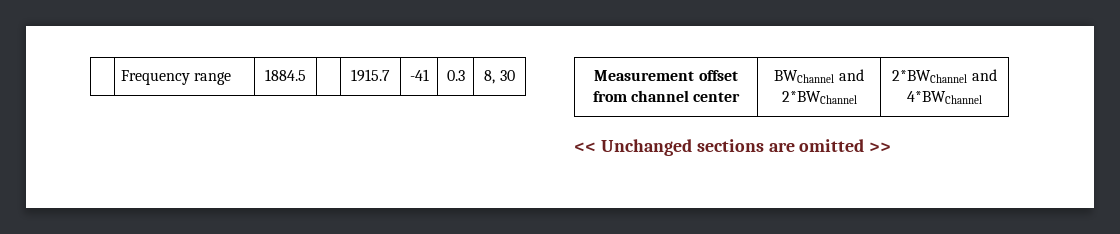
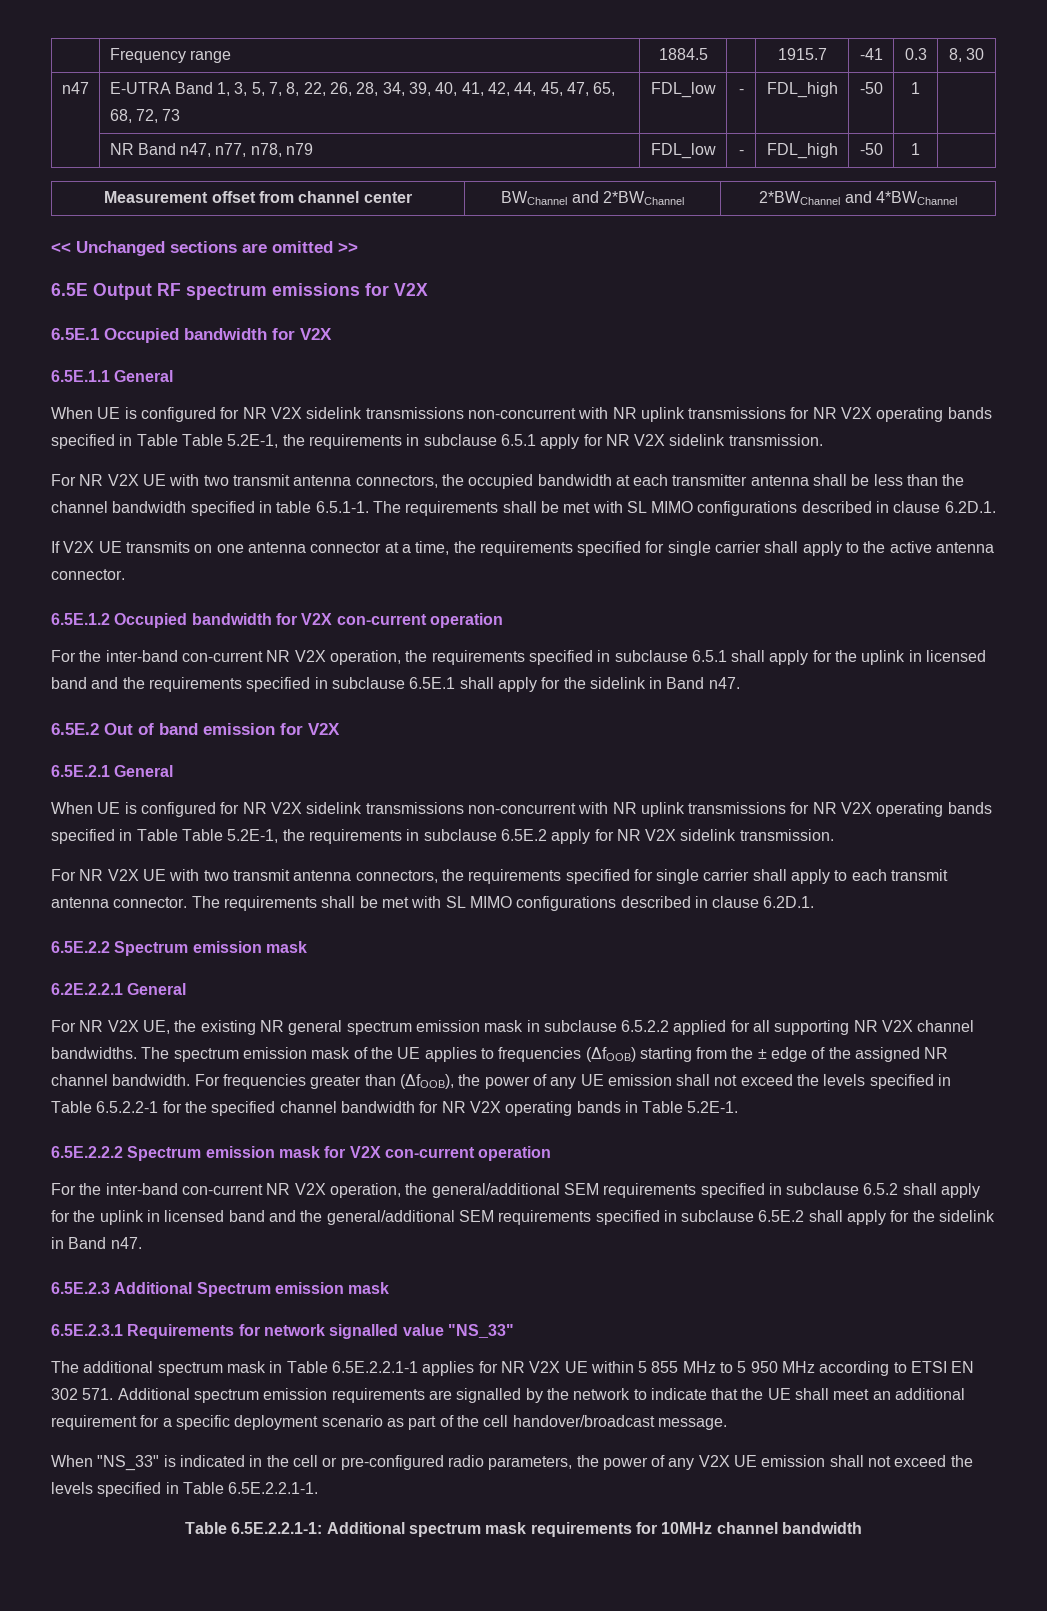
(515, 75) none -> [62,82,89,94] [109,82,616,96] [109,109,181,123] [650,82,716,98] [738,89,744,94] [766,82,838,98] [859,82,883,94] [911,82,920,94] [109,143,314,157] [650,143,716,159] [738,150,744,155] [766,143,838,159] [859,143,883,155] [911,143,920,155] // n47 | E-UTRA Band 1, 3, 5, 7, 8, 22, 26, 28, 34, 39, 40, 41, 42, 44, 45, 47, 65, 68, 72, 73 | FDL_low | - | FDL_high | -50 | 1 | // | NR Band n47, n77, n78, n79 | FDL_low | - | FDL_high | -50 | 1 |
(892, 147) none -> [51,283,428,300] [51,328,332,343] [51,370,174,382] [51,407,992,422] [51,434,823,449] [51,474,965,489] [51,501,996,516] [51,541,995,556] [51,569,125,580] [51,613,503,628] [51,650,987,665] [51,677,740,692] [51,723,340,735] [51,765,174,777] [51,802,992,817] [51,829,834,844] [51,869,949,884] [51,896,815,911] [51,941,307,956] [51,983,187,995] [51,1020,975,1035] [51,1047,949,1062] [51,1074,952,1089] [51,1101,739,1116] [51,1146,552,1161] [51,1183,981,1198] [51,1210,996,1225] [51,1237,142,1249] [51,1282,390,1297] [51,1324,514,1339] [51,1361,975,1376] [51,1388,966,1403] [51,1415,727,1430] [51,1455,973,1471] [51,1482,319,1497] [185,1522,862,1537] // 6.5E Output RF spectrum emissions for V2X // 6.5E.1 Occupied bandwidth for V2X // 6.5E.1.1 General // When UE is configured for NR V2X sidelink transmissions non-concurrent with NR uplink transmissions for NR V2X operating bands specified in Table Table 5.2E-1, the requirements in subclause 6.5.1 apply for NR V2X sidelink transmission. // For NR V2X UE with two transmit antenna connectors, the occupied bandwidth at each transmitter antenna shall be less than the channel bandwidth specified in table 6.5.1-1. The requirements shall be met with SL MIMO configurations described in clause 6.2D.1. // If V2X UE transmits on one antenna connector at a time, the requirements specified for single carrier shall apply to the active antenna connector. // 6.5E.1.2 Occupied bandwidth for V2X con-current operation // For the inter-band con-current NR V2X operation, the requirements specified in subclause 6.5.1 shall apply for the uplink in licensed band and the requirements specified in subclause 6.5E.1 shall apply for the sidelink in Band n47. // 6.5E.2 Out of band emission for V2X // 6.5E.2.1 General // When UE is configured for NR V2X sidelink transmissions non-concurrent with NR uplink transmissions for NR V2X operating bands specified in Table Table 5.2E-1, the requirements in subclause 6.5E.2 apply for NR V2X sidelink transmission. // For NR V2X UE with two transmit antenna connectors, the requirements specified for single carrier shall apply to each transmit antenna connector. The requirements shall be met with SL MIMO configurations described in clause 6.2D.1. // 6.5E.2.2 Spectrum emission mask // 6.2E.2.2.1 General // For NR V2X UE, the existing NR general spectrum emission mask in subclause 6.5.2.2 applied for all supporting NR V2X channel bandwidths. The spectrum emission mask of the UE applies to frequencies (ΔfOOB) starting from the ± edge of the assigned NR channel bandwidth. For frequencies greater than (ΔfOOB), the power of any UE emission shall not exceed the levels specified in Table 6.5.2.2-1 for the specified channel bandwidth for NR V2X operating bands in Table 5.2E-1. // 6.5E.2.2.2 Spectrum emission mask for V2X con-current operation // For the inter-band con-current NR V2X operation, the general/additional SEM requirements specified in subclause 6.5.2 shall apply for the uplink in licensed band and the general/additional SEM requirements specified in subclause 6.5E.2 shall apply for the sidelink in Band n47. // 6.5E.2.3 Additional Spectrum emission mask // 6.5E.2.3.1 Requirements for network signalled value "NS_33" // The additional spectrum mask in Table 6.5E.2.2.1-1 applies for NR V2X UE within 5 855 MHz to 5 950 MHz according to ETSI EN 302 571. Additional spectrum emission requirements are signalled by the network to indicate that the UE shall meet an additional requirement for a specific deployment scenario as part of the cell handover/broadcast message. // When "NS_33" is indicated in the cell or pre-configured radio parameters, the power of any V2X UE emission shall not exceed the levels specified in Table 6.5E.2.2.1-1. // Table 6.5E.2.2.1-1: Additional spectrum mask requirements for 10MHz channel bandwidth

